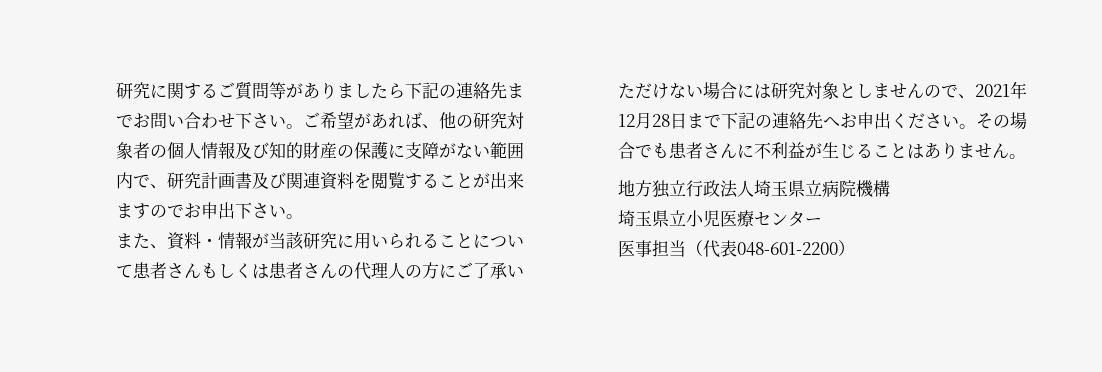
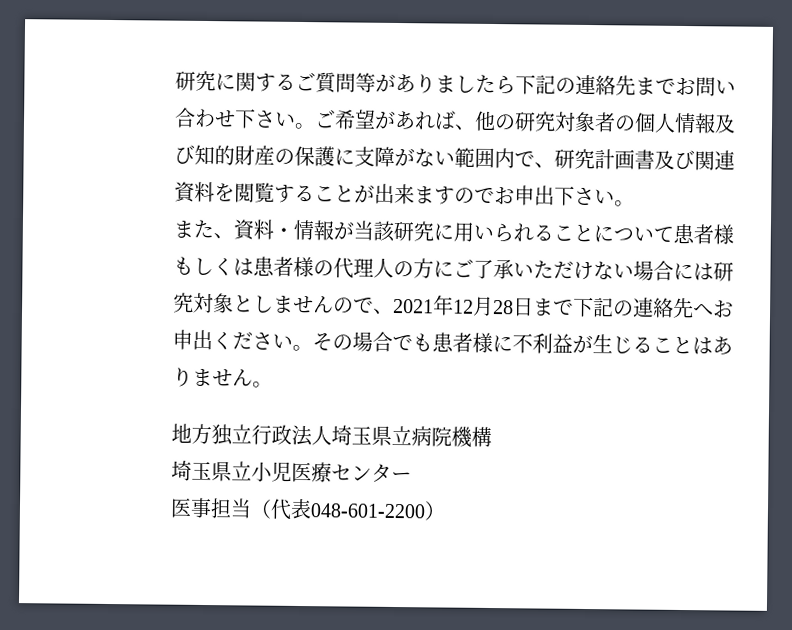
[166,263,201,278] さん -> [713,224,735,245] 様
[302,263,337,278] さん -> [293,256,315,278] 様
[702,143,737,158] さん -> [472,332,494,354] 様

